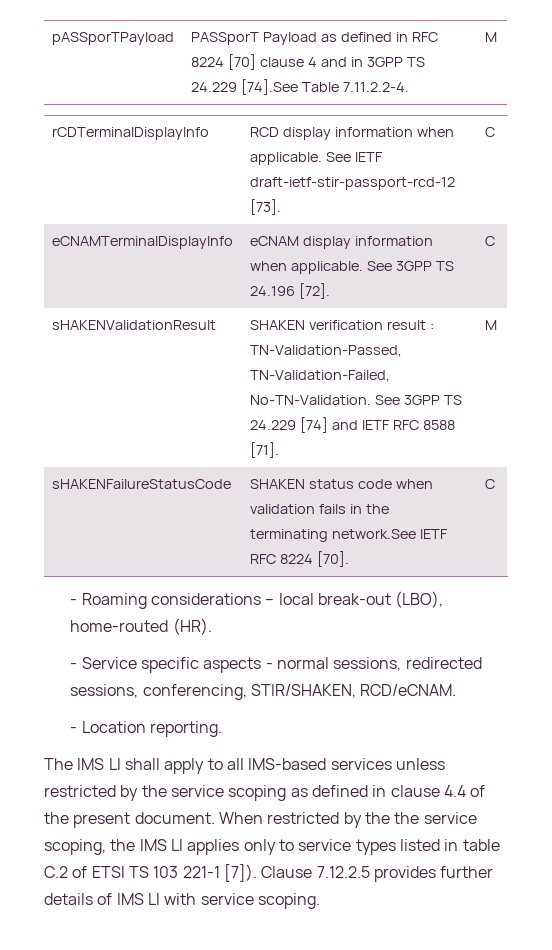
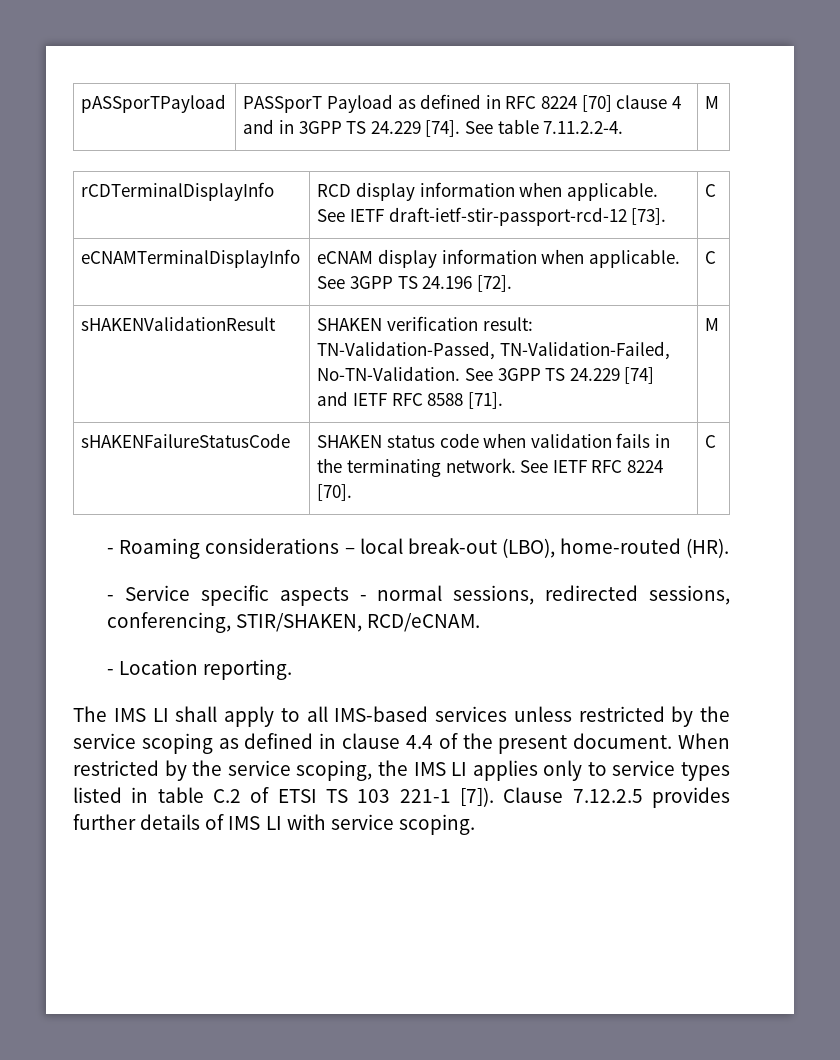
[241,79,340,95] [74].See Table -> [425,119,539,137] [74]. See table
[387,320,435,330] result : -> [482,317,533,331] result:
[332,529,417,539] network.See -> [445,458,549,473] network. See
[394,812,420,824] the -> (223, 768) none

